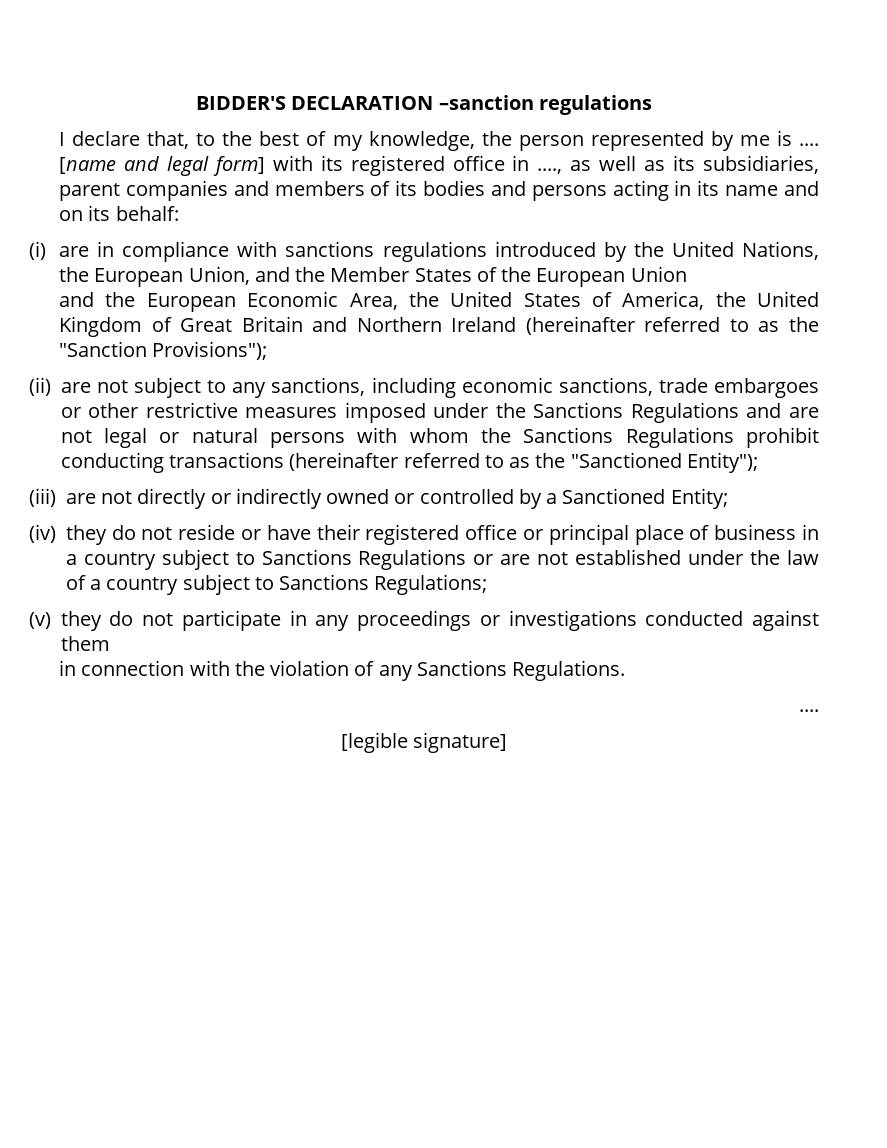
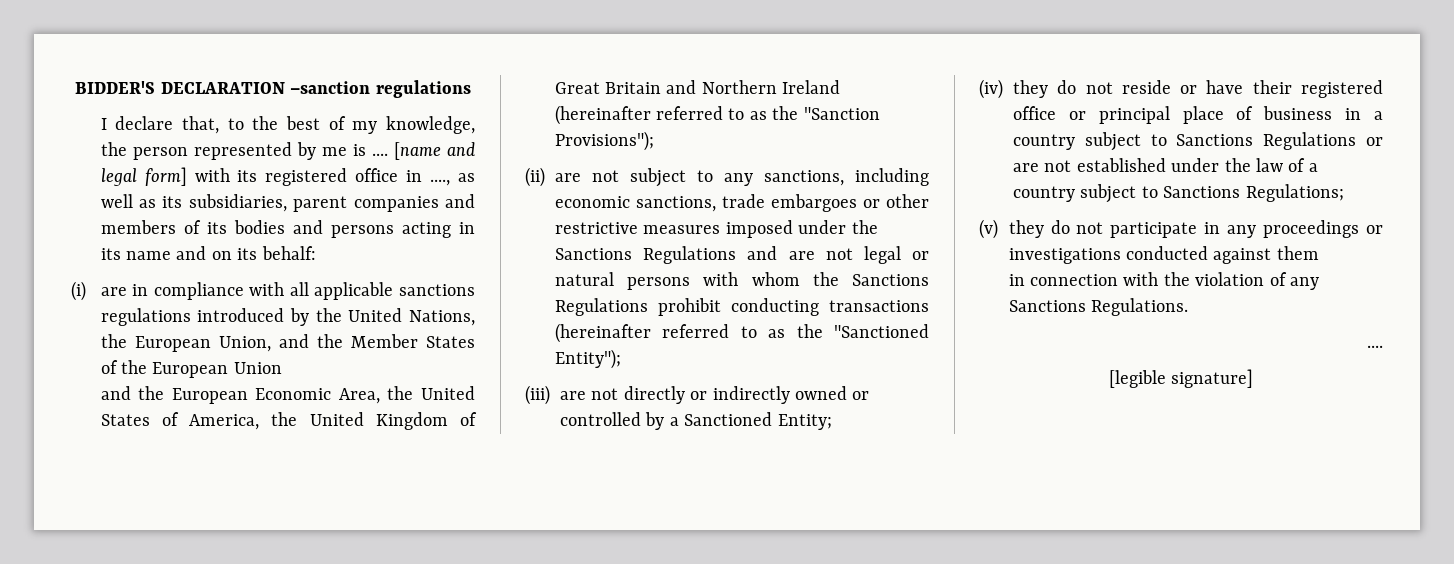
(278, 249) none -> [289,282,394,300] all applicable

